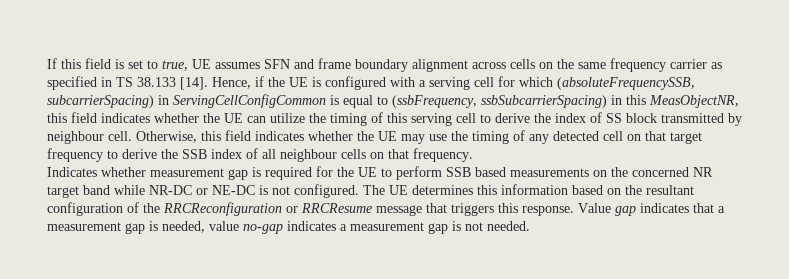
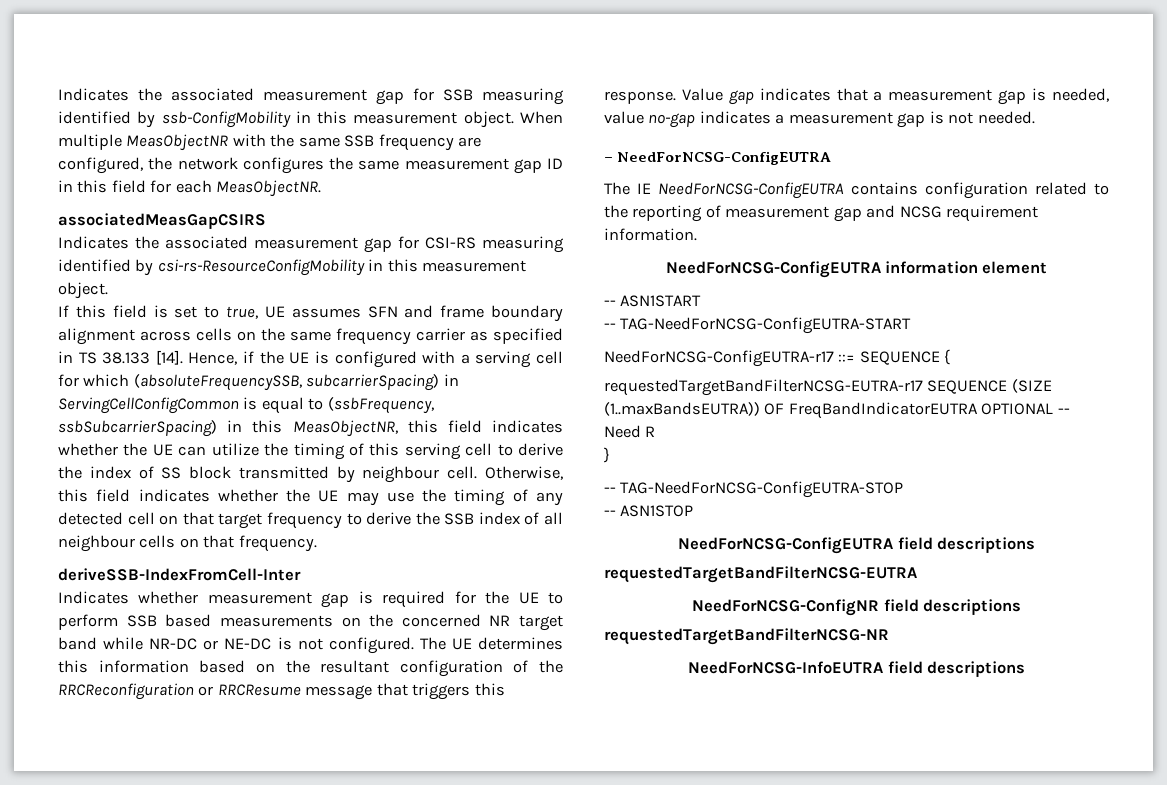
(47, 63) none -> [58,88,564,105] [58,111,563,128] [58,134,482,151] [58,157,563,174] [58,180,322,197] [58,213,266,229] [58,236,564,253] [58,259,527,276] [58,282,108,299] Indicates the associated measurement gap for SSB measuring identified by ssb-ConfigMobility in this measurement object. When multiple MeasObjectNR with the same SSB frequency are configured, the network configures the same measurement gap ID in this field for each MeasObjectNR. // associatedMeasGapCSIRS // Indicates the associated measurement gap for CSI-RS measuring identified by csi-rs-ResourceConfigMobility in this measurement object. //
(473, 155) none -> [58,568,301,581] // deriveSSB-IndexFromCell-Inter
(530, 226) none -> [604,151,832,165] [604,182,1109,199] [604,205,1039,222] [604,228,697,241] [665,261,1048,278] [604,295,702,307] [604,317,912,334] [604,349,951,367] [604,379,1052,396] [604,402,1070,419] [604,425,656,438] [604,447,610,463] [604,481,904,498] [604,505,694,517] [678,537,1035,554] [604,566,917,583] [692,599,1021,616] [604,628,889,645] [688,661,1025,677] // – NeedForNCSG-ConfigEUTRA // The IE NeedForNCSG-ConfigEUTRA contains configuration related to the reporting of measurement gap and NCSG requirement information. // NeedForNCSG-ConfigEUTRA information element // -- ASN1START // -- TAG-NeedForNCSG-ConfigEUTRA-START // NeedForNCSG-ConfigEUTRA-r17 ::= SEQUENCE { // requestedTargetBandFilterNCSG-EUTRA-r17 SEQUENCE (SIZE (1..maxBandsEUTRA)) OF FreqBandIndicatorEUTRA OPTIONAL -- Need R // } // -- TAG-NeedForNCSG-ConfigEUTRA-STOP // -- ASN1STOP // NeedForNCSG-ConfigEUTRA field descriptions // requestedTargetBandFilterNCSG-EUTRA // NeedForNCSG-ConfigNR field descriptions // requestedTargetBandFilterNCSG-NR // NeedForNCSG-InfoEUTRA field descriptions

